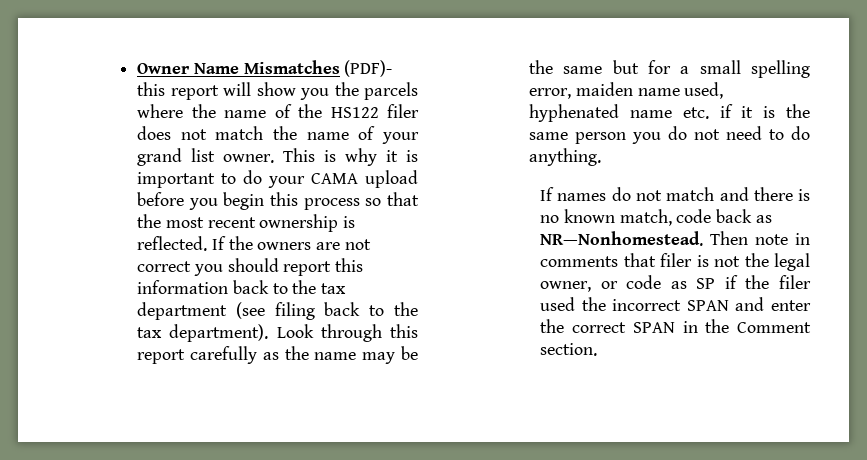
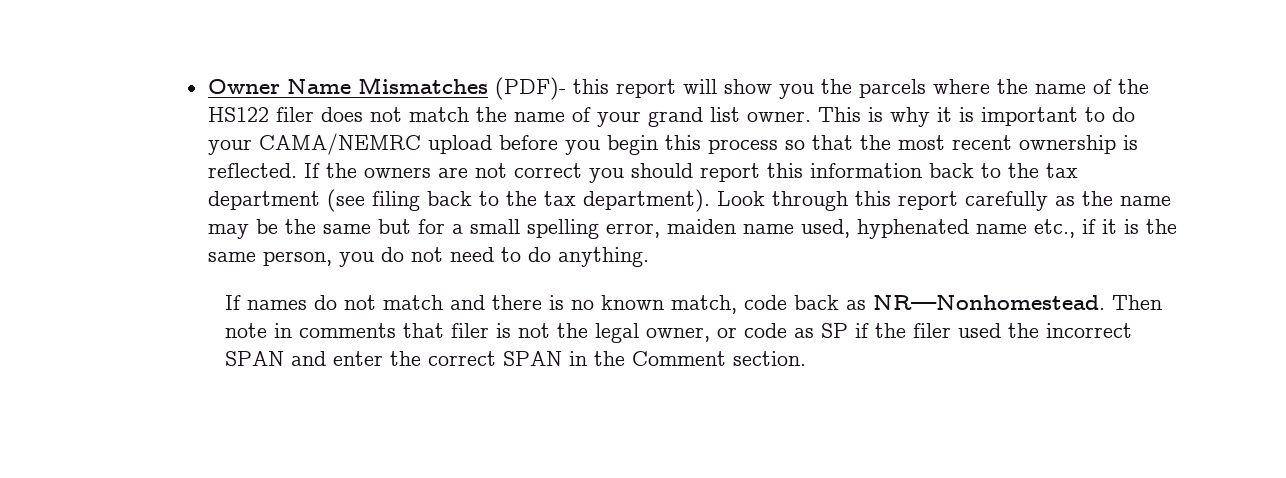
[311,173,359,184] CAMA -> [258,133,421,155] CAMA/NEMRC
[682,107,709,119] etc. -> [1033,219,1075,238] etc.,
[575,132,627,144] person -> [262,251,332,266] person,

